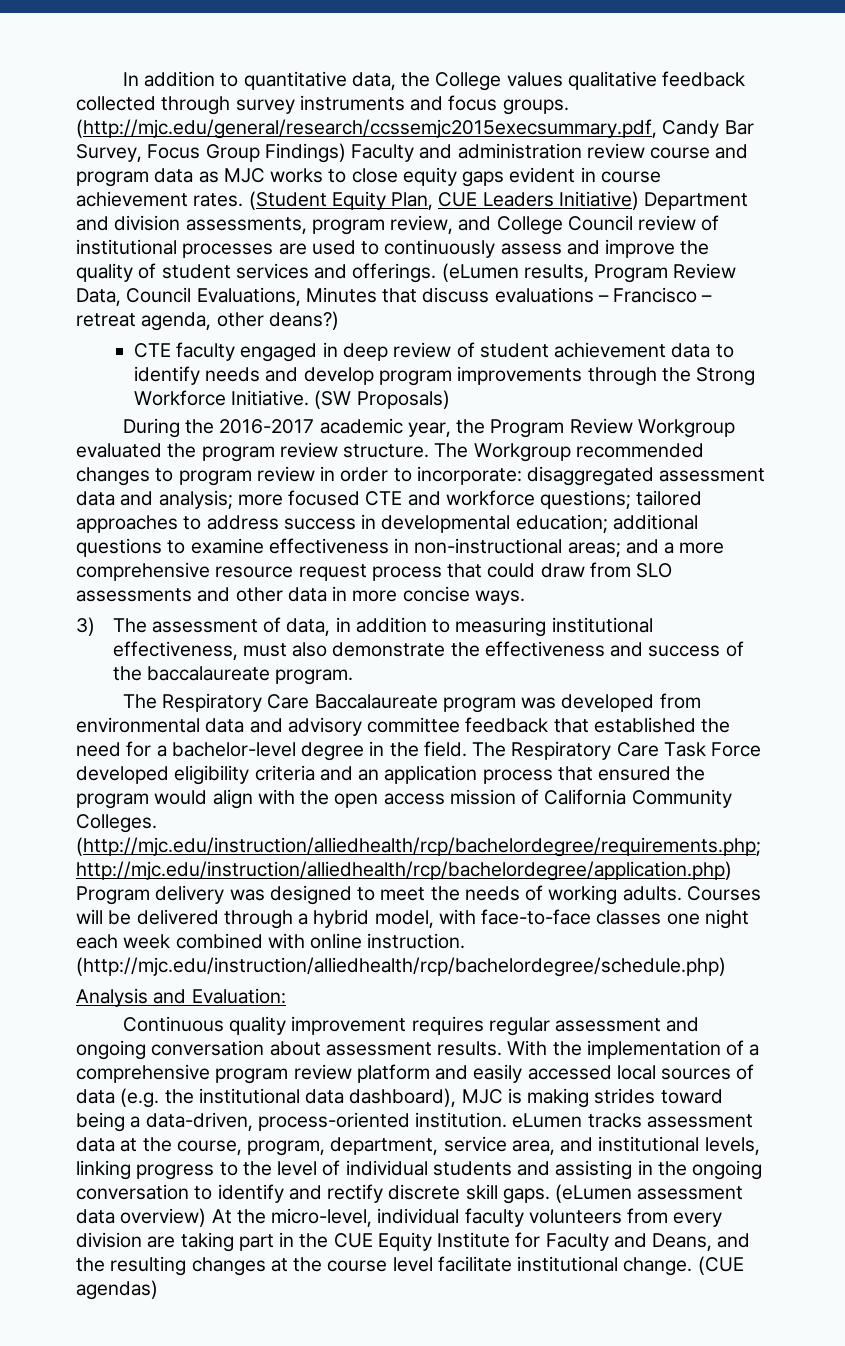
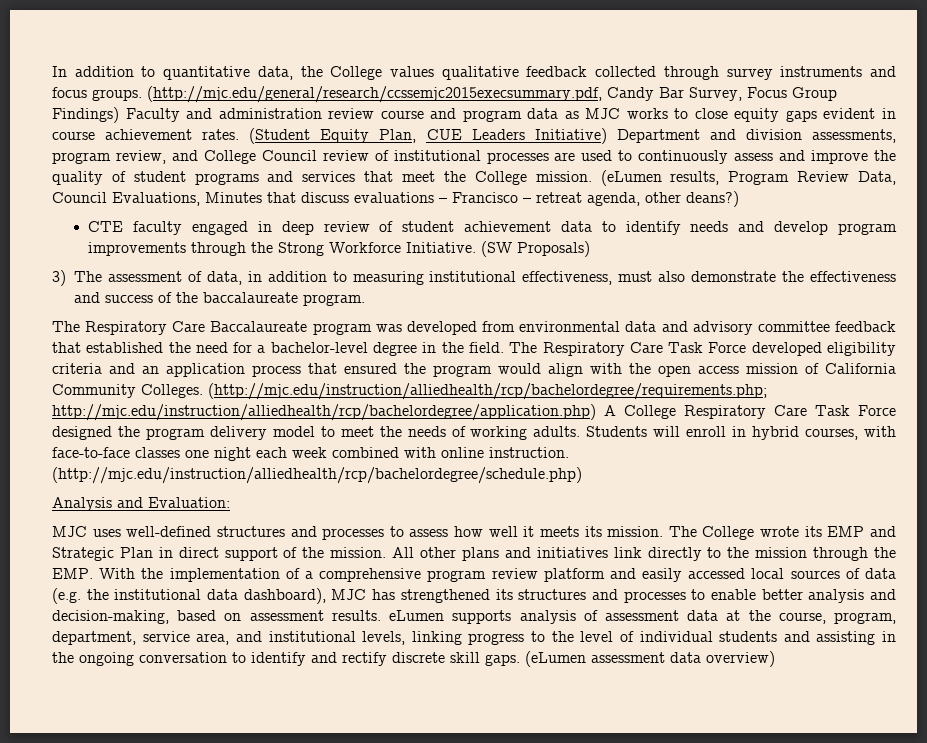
[235,263,437,283] services and offerings. -> [194,171,592,185] programs and services that meet the College mission.
[122,418,735,438] [76,442,704,462] [76,466,766,486] [76,490,703,509] [76,514,698,533] [76,538,725,557] [76,562,673,581] [76,586,525,605] // During the 2016-2017 academic year, the Program Review Workgroup evaluated the program review structure. The Workgroup recommended changes to program review in order to incorporate: disaggregated assessment data and analysis; more focused CTE and workforce questions; tailored approaches to address success in developmental education; additional questions to examine effectiveness in non-instructional areas; and a more comprehensive resource request process that could draw from SLO assessments and other data in more concise ways. -> (591, 249) none
[76,885,352,905] Program delivery was designed -> [604,405,896,419] [52,426,315,440] A College Respiratory Care Task Force designed the program delivery model
[686,886,761,901] [76,909,434,929] Courses will be delivered through a hybrid model, -> [586,426,859,440] Students will enroll in hybrid courses,
[122,1016,700,1036] [76,1040,503,1060] Continuous quality improvement requires regular assessment and ongoing conversation about assessment results. -> [52,526,897,540] [52,547,897,561] [52,568,93,579] MJC uses well-defined structures and processes to assess how well it meets its mission. The College wrote its EMP and Strategic Plan in direct support of the mission. All other plans and initiatives link directly to the mission through the EMP.
[507,1088,723,1108] [76,1112,642,1132] is making strides toward being a data-driven, process-oriented institution. eLumen tracks -> [372,589,896,603] [52,610,598,624] has strengthened its structures and processes to enable better analysis and decision-making, based on assessment results. eLumen supports analysis of
[211,1208,723,1227] [76,1232,751,1252] [76,1256,744,1276] [76,1280,158,1300] At the micro-level, individual faculty volunteers from every division are taking part in the CUE Equity Institute for Faculty and Deans, and the resulting changes at the course level facilitate institutional change. (CUE agendas) -> (775, 659) none

